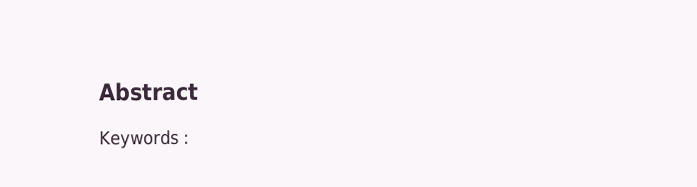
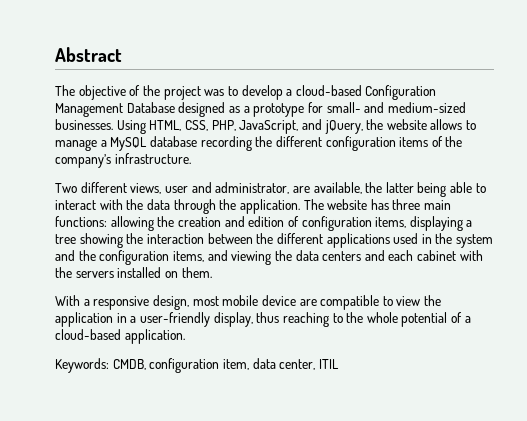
[99,129,189,149] Keywords : -> [55,85,437,100] [55,102,466,117] [55,119,477,134] [55,136,463,151] [55,153,191,168] [55,182,486,197] [55,199,452,214] [55,216,473,231] [55,233,494,248] [55,250,483,265] [55,267,212,278] [55,295,442,310] [55,312,471,327] [55,329,185,344] [55,358,339,373] The objective of the project was to develop a cloud-based Configuration Management Database designed as a prototype for small- and medium-sized businesses. Using HTML, CSS, PHP, JavaScript, and jQuery, the website allows to manage a MySQL database recording the different configuration items of the company’s infrastructure. // Two different views, user and administrator, are available, the latter being able to interact with the data through the application. The website has three main functions: allowing the creation and edition of configuration items, displaying a tree showing the interaction between the different applications used in the system and the configuration items, and viewing the data centers and each cabinet with the servers installed on them. // With a responsive design, most mobile device are compatible to view the application in a user-friendly display, thus reaching to the whole potential of a cloud-based application. // Keywords: CMDB, configuration item, data center, ITIL

